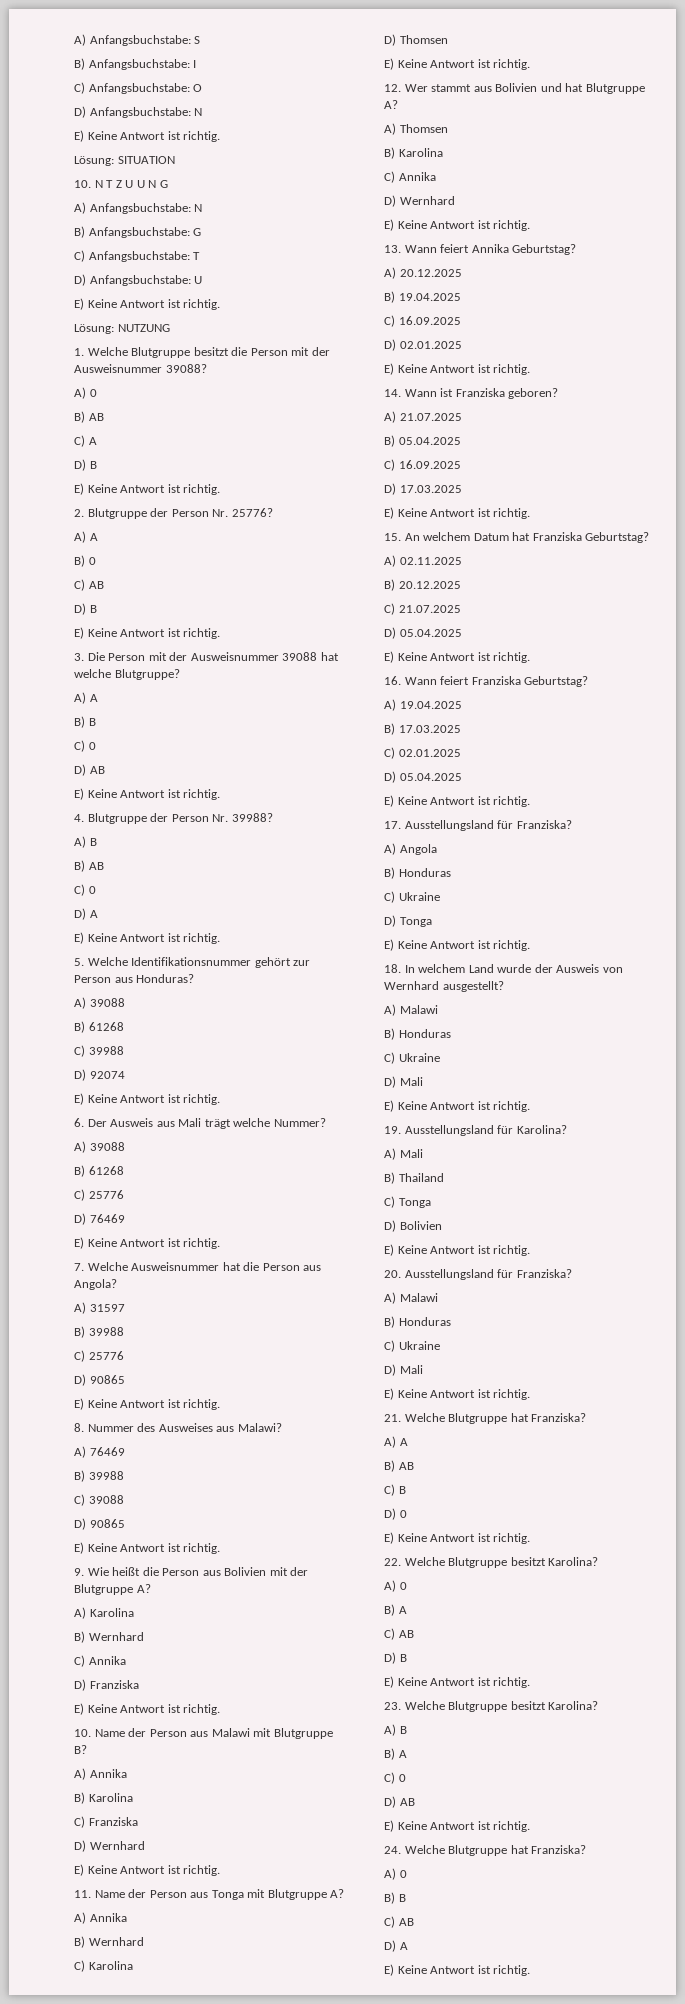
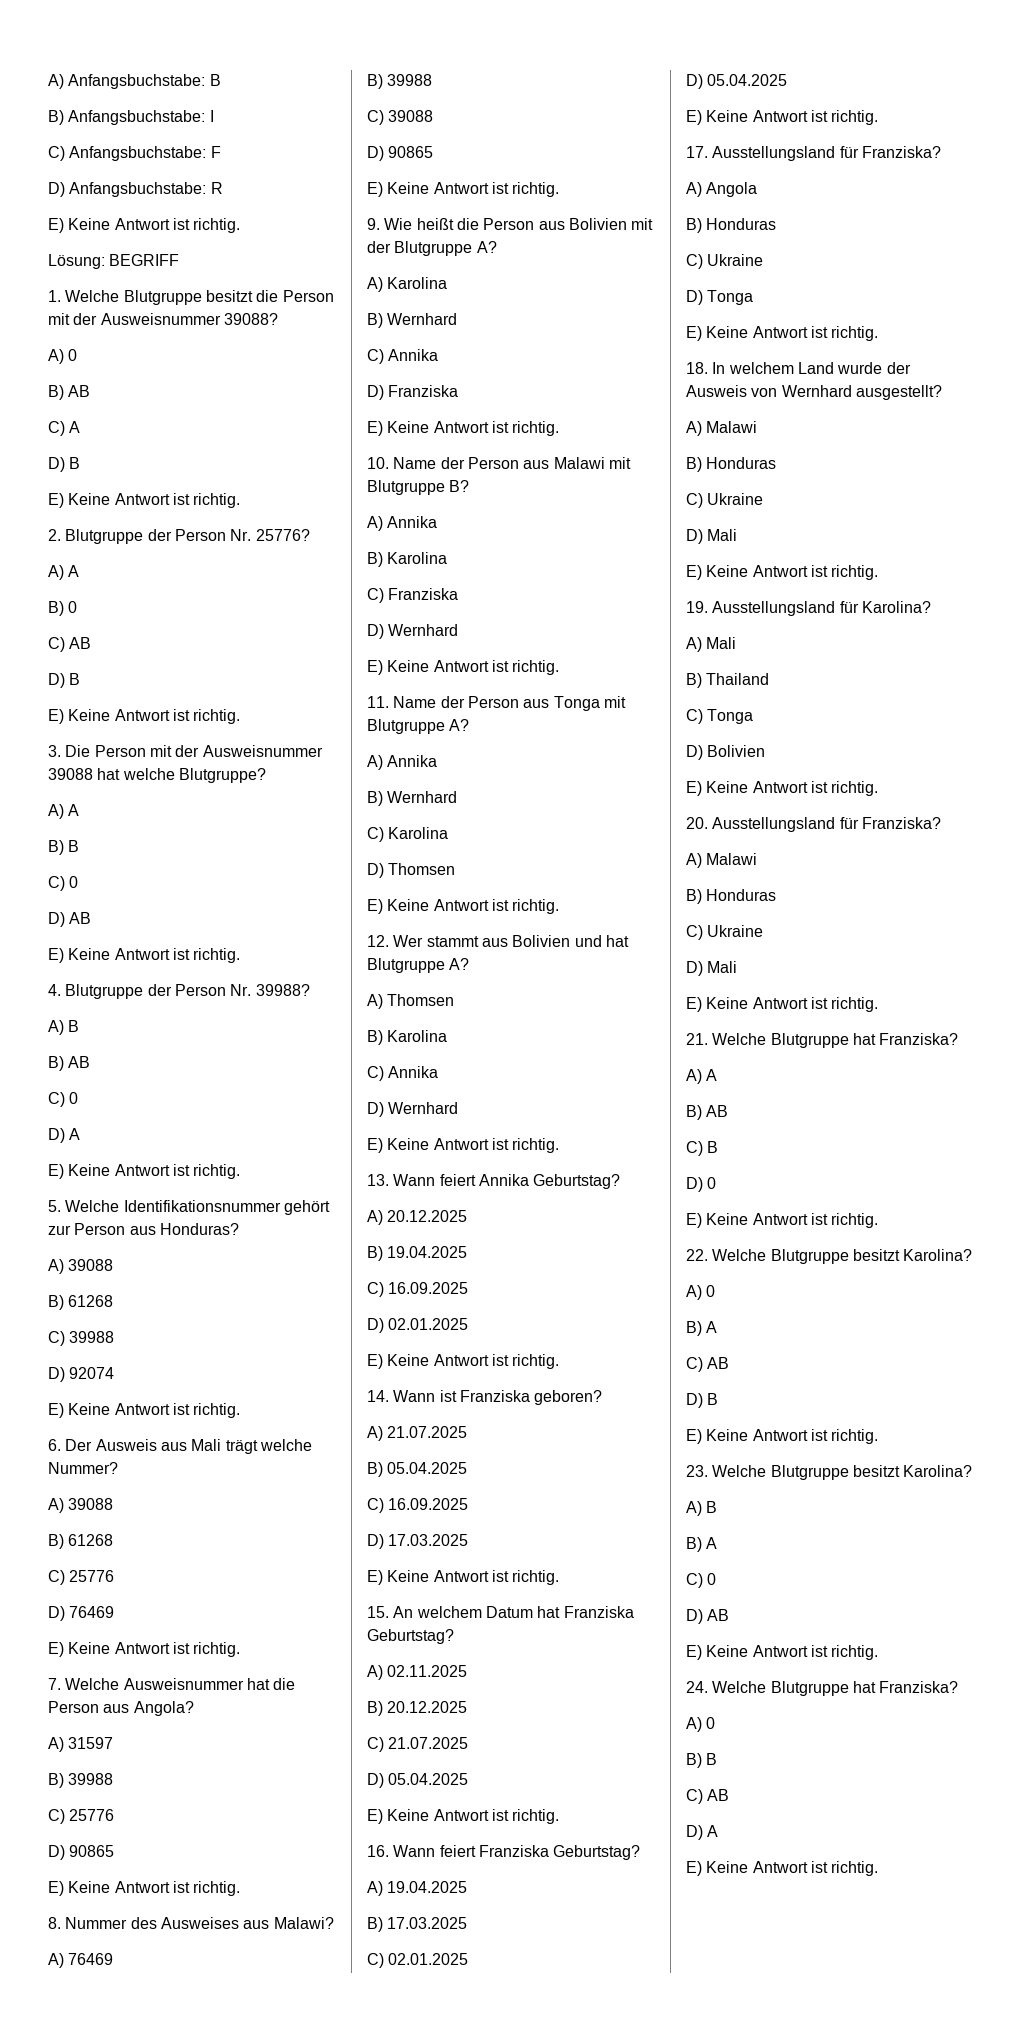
[74,34,201,46] A) Anfangsbuchstabe: S -> [48,74,221,89] A) Anfangsbuchstabe: B
[193,84,203,92] [74,106,203,118] [74,130,221,142] [74,156,175,166] [74,180,168,188] [74,202,203,214] [74,226,202,238] [74,250,201,262] [74,274,203,286] [74,298,221,310] [74,324,170,334] O // D) Anfangsbuchstabe: N // E) Keine Antwort ist richtig. // Lösung: SITUATION // 10. N T Z U U N G // A) Anfangsbuchstabe: N // B) Anfangsbuchstabe: G // C) Anfangsbuchstabe: T // D) Anfangsbuchstabe: U // E) Keine Antwort ist richtig. // Lösung: NUTZUNG -> [210,146,221,158] [48,182,223,197] [48,218,241,233] [48,254,180,269] F // D) Anfangsbuchstabe: R // E) Keine Antwort ist richtig. // Lösung: BEGRIFF

